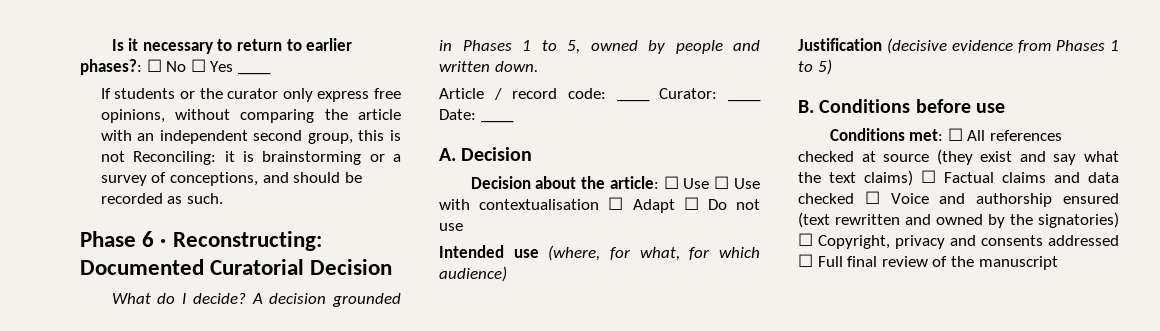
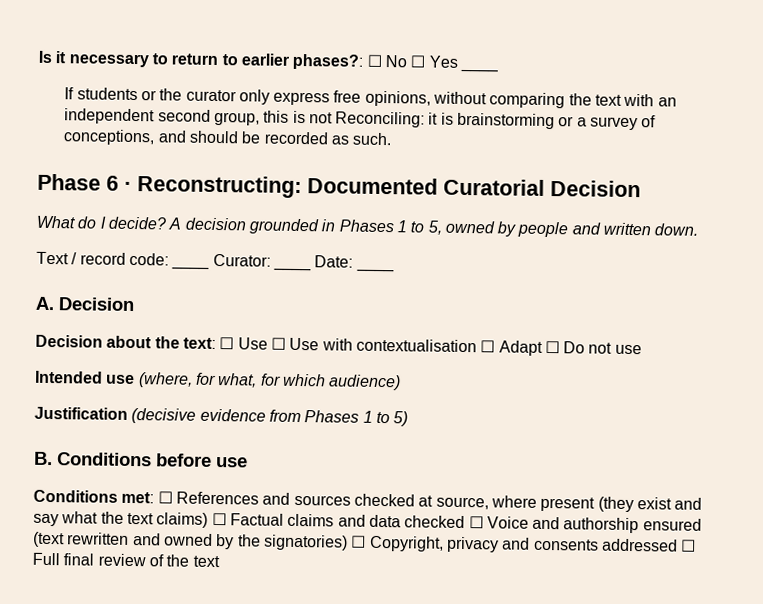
[358,109,401,120] article -> [595,94,623,106] text
[439,88,484,99] Article -> [36,251,69,265] Text
[609,176,659,189] article: -> [182,337,216,350] text:
[967,130,1063,141] [798,151,930,162] All references checked at source -> [175,491,596,512] References and sources checked at source, where present
[978,256,1058,270] manuscript -> [192,555,220,568] text

